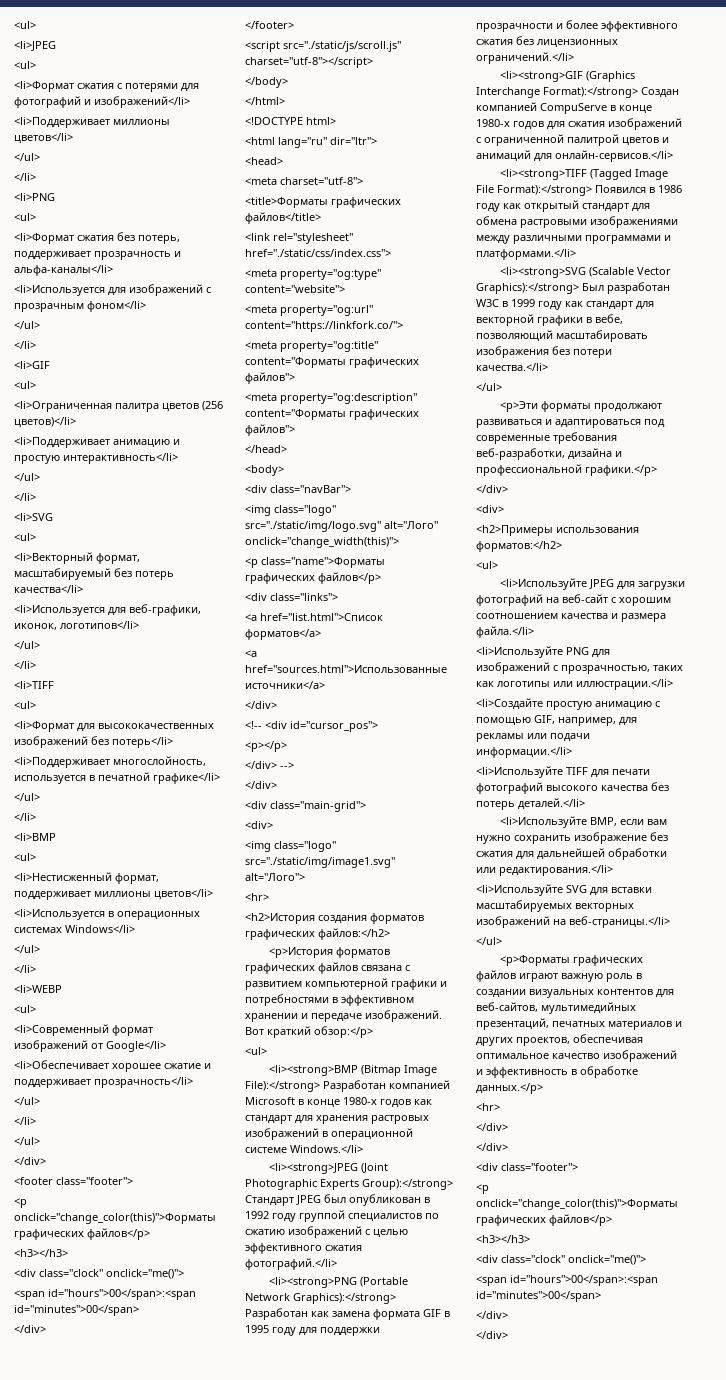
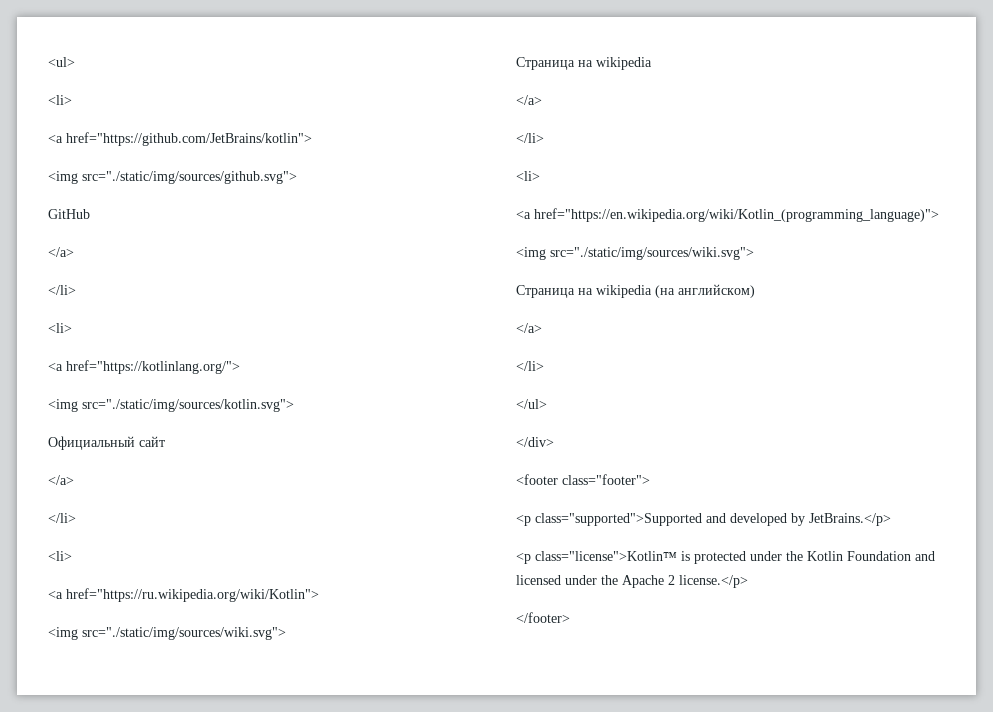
[14,21,36,29] [14,41,56,51] [14,61,36,69] [14,81,199,92] [14,96,190,108] [14,117,170,128] [14,133,73,144] [14,153,40,161] [14,173,36,181] [14,193,55,201] [14,213,36,221] [14,232,180,244] [14,251,181,260] [14,265,113,276] [14,284,211,296] [14,301,146,312] [14,321,40,329] [14,341,36,349] [14,361,50,369] [14,381,36,389] [14,401,223,412] [14,417,76,428] [14,437,180,448] [14,453,178,464] [14,473,40,481] [14,493,36,501] [14,513,53,521] [14,533,36,541] [14,552,140,564] [14,568,174,580] [14,585,83,593] [14,604,201,616] [14,621,139,630] [14,641,40,649] [14,661,36,669] [14,681,54,689] [14,701,36,709] [14,721,214,732] [14,736,173,748] [14,756,206,768] [14,772,220,784] [14,793,40,801] [14,813,36,821] [14,833,56,841] [14,853,36,861] [14,872,159,884] [14,889,213,900] [14,909,200,920] [14,925,135,933] [14,945,40,953] [14,965,36,973] [14,985,62,993] [14,1005,36,1013] [14,1024,153,1036] [14,1040,166,1052] [14,1060,211,1072] [14,1077,193,1088] [14,1097,40,1105] <ul> // <li>JPEG // <ul> // <li>Формат сжатия с потерями для фотографий и изображений</li> // <li>Поддерживает миллионы цветов</li> // </ul> // </li> // <li>PNG // <ul> // <li>Формат сжатия без потерь, поддерживает прозрачность и альфа-каналы</li> // <li>Используется для изображений с прозрачным фоном</li> // </ul> // </li> // <li>GIF // <ul> // <li>Ограниченная палитра цветов (256 цветов)</li> // <li>Поддерживает анимацию и простую интерактивность</li> // </ul> // </li> // <li>SVG // <ul> // <li>Векторный формат, масштабируемый без потерь качества</li> // <li>Используется для веб-графики, иконок, логотипов</li> // </ul> // </li> // <li>TIFF // <ul> // <li>Формат для высококачественных изображений без потерь</li> // <li>Поддерживает многослойность, используется в печатной графике</li> // </ul> // </li> // <li>BMP // <ul> // <li>Нестисженный формат, поддерживает миллионы цветов</li> // <li>Используется в операционных системах Windows</li> // </ul> // </li> // <li>WEBP // <ul> // <li>Современный формат изображений от Google</li> // <li>Обеспечивает хорошее сжатие и поддерживает прозрачность</li> // </ul> -> [48,57,75,67] [48,95,72,105] [48,132,312,146] [48,171,297,184] [48,209,90,219] [48,247,74,257] [48,285,76,295] [48,323,72,333] [48,360,240,374] [48,399,294,412] [48,436,165,450] [48,475,74,485] [48,513,76,523] [48,551,72,561] [48,588,319,602] [48,627,286,640] [516,57,652,70] [516,95,542,105] [516,133,544,143] [516,171,540,181] [516,208,939,222] [516,247,754,260] [516,284,755,298] [516,323,542,333] <ul> // <li> // <a href="https://github.com/JetBrains/kotlin"> // <img src="./static/img/sources/github.svg"> // GitHub // </a> // </li> // <li> // <a href="https://kotlinlang.org/"> // <img src="./static/img/sources/kotlin.svg"> // Официальный сайт // </a> // </li> // <li> // <a href="https://ru.wikipedia.org/wiki/Kotlin"> // <img src="./static/img/sources/wiki.svg"> // Страница на wikipedia // </a> // </li> // <li> // <a href="https://en.wikipedia.org/wiki/Kotlin_(programming_language)"> // <img src="./static/img/sources/wiki.svg"> // Страница на wikipedia (на английском) // </a>
[14,1213,216,1224] [14,1228,150,1240] [14,1249,68,1257] [14,1269,184,1279] [14,1289,196,1300] [14,1305,139,1316] [14,1325,46,1333] [245,21,294,29] [245,41,401,52] [245,57,373,68] [245,77,288,88] [245,97,285,105] [245,117,336,125] [245,137,377,148] [245,157,283,165] [245,177,363,185] [245,197,401,208] [245,212,321,224] [245,233,353,244] [245,249,391,257] [245,269,381,280] [245,285,345,293] [245,305,373,316] [245,321,403,332] [245,341,378,352] [245,357,419,368] [245,372,295,384] [245,393,417,404] [245,409,419,420] [245,424,295,436] [245,445,287,453] [245,465,284,476] [245,485,351,493] [245,505,336,516] [245,521,438,532] [245,537,399,548] [245,557,385,568] [245,572,381,584] [245,593,338,601] [245,613,383,621] [245,629,321,640] [245,650,257,657] [245,665,447,673] [245,681,325,689] [245,701,277,709] [245,721,378,732] [245,741,287,752] [245,761,294,769] [245,781,277,789] [245,801,366,812] [245,821,273,829] [245,841,336,852] [245,857,395,868] [245,873,305,881] [245,893,269,901] [245,913,424,924] [245,928,390,940] [268,947,390,958] [245,962,410,974] [245,978,447,990] [245,994,414,1006] [245,1010,442,1022] [245,1026,373,1038] [245,1047,267,1055] [268,1065,437,1076] [245,1080,450,1092] [245,1097,432,1108] [245,1115,429,1124] [245,1128,413,1140] [245,1145,363,1153] [268,1163,388,1174] [245,1179,453,1190] [245,1194,430,1206] [245,1210,439,1222] [245,1226,408,1238] [245,1243,362,1254] [245,1258,337,1270] [268,1277,408,1288] [245,1293,396,1304] [245,1308,450,1320] [245,1325,380,1336] [476,20,678,32] [476,36,618,48] [476,52,574,64] [499,71,635,82] [476,87,679,98] [476,102,652,114] [476,118,682,130] [476,134,669,146] [476,150,673,162] [499,169,668,180] [476,185,682,196] [476,200,650,212] [476,216,678,228] [476,235,671,244] [476,249,576,260] [499,267,671,278] [476,282,670,294] [476,299,654,310] [476,314,623,326] [476,330,648,342] [476,346,612,358] [476,363,548,371] [476,383,502,391] [499,401,662,412] [476,419,665,428] [476,432,617,444] [476,448,622,460] [476,464,657,476] [476,485,508,493] [476,505,504,513] [476,525,639,536] [476,541,562,552] [476,561,498,569] [499,578,685,590] [476,594,671,606] [476,613,666,622] [476,626,534,638] [476,646,610,658] [476,662,683,674] [476,679,673,690] [476,698,660,710] [476,715,637,726] [476,733,590,742] [476,747,572,758] [476,766,650,778] [476,782,669,794] [476,798,585,810] [499,816,667,828] [476,832,668,844] [476,848,667,860] [476,865,613,876] [476,884,652,896] [476,900,634,912] [476,916,670,928] [476,937,502,945] [499,955,643,966] [476,970,642,982] [476,989,674,998] [476,1002,636,1014] [476,1018,682,1030] [476,1034,643,1046] [476,1050,677,1062] [476,1066,638,1078] [476,1083,543,1094] [476,1103,500,1111] [476,1123,508,1131] [476,1143,508,1151] [476,1163,578,1171] [476,1184,489,1194] [476,1199,678,1210] [476,1214,612,1226] [476,1235,530,1243] [476,1255,646,1265] [476,1275,658,1286] [476,1291,601,1302] [476,1311,508,1319] [476,1331,508,1339] onclick="change_color(this)">Форматы графических файлов</p> // <h3></h3> // <div class="clock" onclick="me()"> // <span id="hours">00</span>:<span id="minutes">00</span> // </div> // </footer> // <script src="./static/js/scroll.js" charset="utf-8"></script> // </body> // </html> // <!DOCTYPE html> // <html lang="ru" dir="ltr"> // <head> // <meta charset="utf-8"> // <title>Форматы графических файлов</title> // <link rel="stylesheet" href="./static/css/index.css"> // <meta property="og:type" content="website"> // <meta property="og:url" content="https://linkfork.co/"> // <meta property="og:title" content="Форматы графических файлов"> // <meta property="og:description" content="Форматы графических файлов"> // </head> // <body> // <div class="navBar"> // <img class="logo" src="./static/img/logo.svg" alt="Лого" onclick="change_width(this)"> // <p class="name">Форматы графических файлов</p> // <div class="links"> // <a href="list.html">Список форматов</a> // <a href="sources.html">Использованные источники</a> // </div> // <!-- <div id="cursor_pos"> // <p></p> // </div> --> // </div> // <div class="main-grid"> // <div> // <img class="logo" src="./static/img/image1.svg" alt="Лого"> // <hr> // <h2>История создания форматов графических файлов:</h2> // <p>История форматов графических файлов связана с развитием компьютерной графики и потребностями в эффективном хранении и передаче изображений. Вот краткий обзор:</p> // <ul> // <li><strong>BMP (Bitmap Image File):</strong> Разработан компанией Microsoft в конце 1980-х годов как стандарт для хранения растровых изображений в операционной системе Windows.</li> // <li><strong>JPEG (Joint Photographic Experts Group):</strong> Стандарт JPEG был опубликован в 1992 году группой специалистов по сжатию изображений с целью эффективного сжатия фотографий.</li> // <li><strong>PNG (Portable Network Graphics):</strong> Разработан как замена формата GIF в 1995 году для поддержки прозрачности и более эффективного сжатия без лицензионных ограничений.</li> // <li><strong>GIF (Graphics Interchange Format):</strong> Создан компанией CompuServe в конце 1980-х годов для сжатия изображений с ограниченной палитрой цветов и анимаций для онлайн-сервисов.</li> // <li><strong>TIFF (Tagged Image File Format):</strong> Появился в 1986 году как открытый стандарт для обмена растровыми изображениями между различными программами и платформами.</li> // <li><strong>SVG (Scalable Vector Graphics):</strong> Был разработан W3C в 1999 году как стандарт для векторной графики в вебе, позволяющий масштабировать изображения без потери качества.</li> // </ul> // <p>Эти форматы продолжают развиваться и адаптироваться под современные требования веб-разработки, дизайна и профессиональной графики.</p> // </div> // <div> // <h2>Примеры использования форматов:</h2> // <ul> // <li>Используйте JPEG для загрузки фотографий на веб-сайт с хорошим соотношением качества и размера файла.</li> // <li>Используйте PNG для изображений с прозрачностью, таких как логотипы или иллюстрации.</li> // <li>Создайте простую анимацию с помощью GIF, например, для рекламы или подачи информации.</li> // <li>Используйте TIFF для печати фотографий высокого качества без потерь деталей.</li> // <li>Используйте BMP, если вам нужно сохранить изображение без сжатия для дальнейшей обработки или редактирования.</li> // <li>Используйте SVG для вставки масштабируемых векторных изображений на веб-страницы.</li> // </ul> // <p>Форматы графических файлов играют важную роль в создании визуальных контентов для веб-сайтов, мультимедийных презентаций, печатных материалов и других проектов, обеспечивая оптимальное качество изображений и эффективность в обработке данных.</p> // <hr> // </div> // </div> // <div class="footer"> // <p onclick="change_color(this)">Форматы графических файлов</p> // <h3></h3> // <div class="clock" onclick="me()"> // <span id="hours">00</span>:<span id="minutes">00</span> // </div> // </div> -> [535,513,891,526] [516,551,935,564] [516,575,748,588] [516,612,570,623] class="supported">Supported and developed by JetBrains.</p> // <p class="license">Kotlin™ is protected under the Kotlin Foundation and licensed under the Apache 2 license.</p> // </footer>

